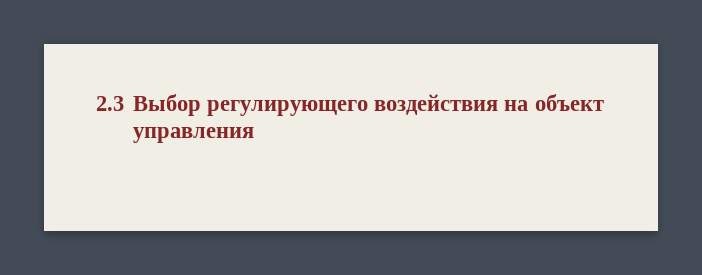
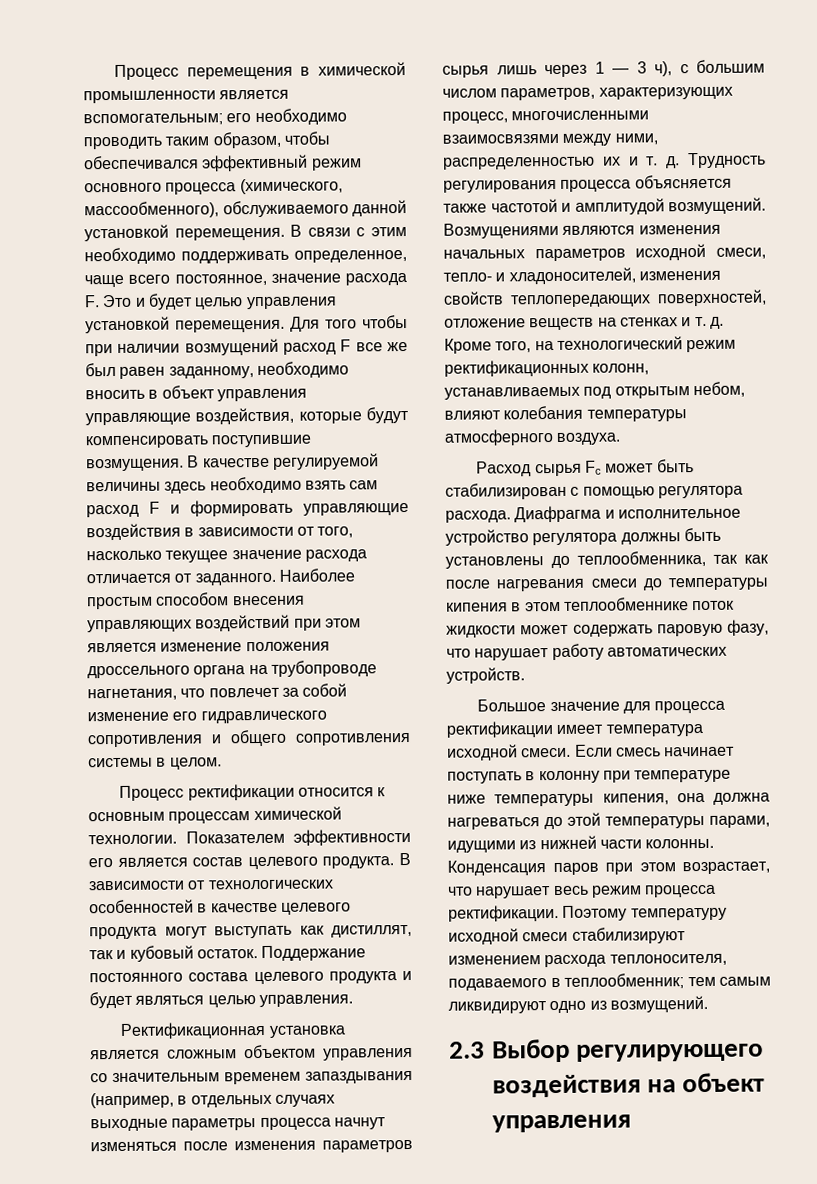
(96, 103) none -> [114,62,406,80] [83,89,290,104] [83,108,347,126] [83,131,330,150] [84,154,362,172] [84,178,343,195] [84,200,407,219] [84,224,407,242] [84,247,407,265] [84,273,407,288] [84,293,337,310] [85,315,408,334] [85,338,408,357] [85,361,349,379] [85,385,307,402] [85,406,409,426] [85,434,313,449] [86,453,379,472] [86,476,379,494] [86,499,409,518] [86,523,354,541] [86,549,367,563] [86,568,355,586] [87,592,305,610] [87,614,361,633] [87,641,330,653] [87,660,377,679] [87,683,348,701] [87,710,327,724] [87,729,411,748] [88,757,222,770] [119,783,387,801] [88,806,342,824] [88,828,411,846] [88,852,411,870] [88,879,334,891] [89,899,351,915] [89,924,412,940] [89,945,367,962] [89,970,412,985] [89,991,353,1009] [120,1021,346,1039] [90,1044,413,1061] [90,1070,413,1085] [90,1092,335,1109] [90,1117,386,1132] [90,1139,413,1153] [442,59,765,78] [442,86,733,101] [442,110,650,124] [442,133,658,146] [443,152,766,170] [443,174,732,193] [443,197,766,215] [443,222,721,239] [443,243,766,262] [443,267,721,285] [443,289,767,308] [444,316,724,331] [444,336,737,354] [444,359,650,377] [444,381,745,400] [444,405,687,422] [444,429,622,446] [476,459,694,477] [445,482,743,500] [445,505,741,523] [445,527,721,546] [445,550,769,569] [445,577,768,592] [446,597,736,612] [446,619,769,638] [446,643,727,661] [446,667,525,684] [477,699,726,714] [446,721,703,738] [447,744,736,761] [447,769,732,784] [447,792,770,807] [447,812,770,830] [447,835,715,853] [447,860,770,876] [448,884,717,899] [448,904,727,922] [448,927,686,945] [448,953,727,968] [448,973,771,991] [448,995,708,1014] Процесс перемещения в химической промышленности является вспомогательным; его необходимо проводить таким образом, чтобы обеспечивался эффективный режим основного процесса (химического, массообменного), обслуживаемого данной установкой перемещения. В связи с этим необходимо поддерживать определенное, чаще всего постоянное, значение расхода F. Это и будет целью управления установкой перемещения. Для того чтобы при наличии возмущений расход F все же был равен заданному, необходимо вносить в объект управления управляющие воздействия, которые будут компенсировать поступившие возмущения. В качестве регулируемой величины здесь необходимо взять сам расход F и формировать управляющие воздействия в зависимости от того, насколько текущее значение расхода отличается от заданного. Наиболее простым способом внесения управляющих воздействий при этом является изменение положения дроссельного органа на трубопроводе нагнетания, что повлечет за собой изменение его гидравлического сопротивления и общего сопротивления системы в целом. // Процесс ректификации относится к основным процессам химической технологии. Показателем эффективности его является состав целевого продукта. В зависимости от технологических особенностей в качестве целевого продукта могут выступать как дистиллят, так и кубовый остаток. Поддержание постоянного состава целевого продукта и будет являться целью управления. // Ректификационная установка является сложным объектом управления со значительным временем запаздывания (например, в отдельных случаях выходные параметры процесса начнут изменяться после изменения параметров сырья лишь через 1 — 3 ч), с большим числом параметров, характеризующих процесс, многочисленными взаимосвязями между ними, распределенностью их и т. д. Трудность регулирования процесса объясняется также частотой и амплитудой возмущений. Возмущениями являются изменения начальных параметров исходной смеси, тепло- и хладоносителей, изменения свойств теплопередающих поверхностей, отложение веществ на стенках и т. д. Кроме того, на технологический режим ректификационных колонн, устанавливаемых под открытым небом, влияют колебания температуры атмосферного воздуха. // Расход сырья Fc может быть стабилизирован с помощью регулятора расхода. Диафрагма и исполнительное устройство регулятора должны быть установлены до теплообменника, так как после нагревания смеси до температуры кипения в этом теплообменнике поток жидкости может содержать паровую фазу, что нарушает работу автоматических устройств. // Большое значение для процесса ректификации имеет температура исходной смеси. Если смесь начинает поступать в колонну при температуре ниже температуры кипения, она должна нагреваться до этой температуры парами, идущими из нижней части колонны. Конденсация паров при этом возрастает, что нарушает весь режим процесса ректификации. Поэтому температуру исходной смеси стабилизируют изменением расхода теплоносителя, подаваемого в теплообменник; тем самым ликвидируют одно из возмущений. //

